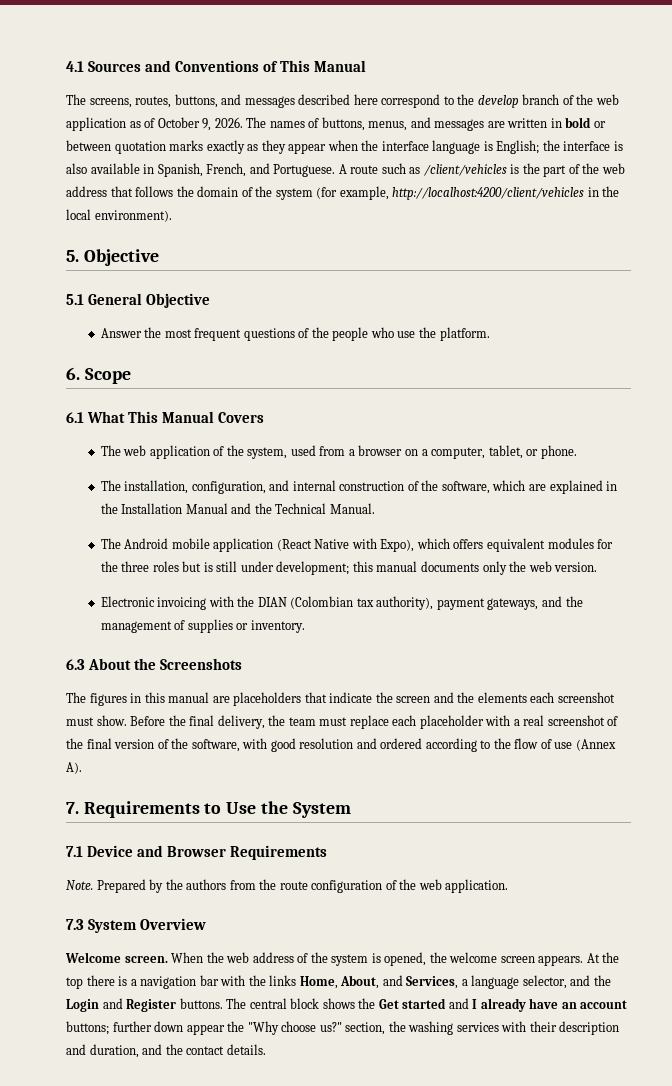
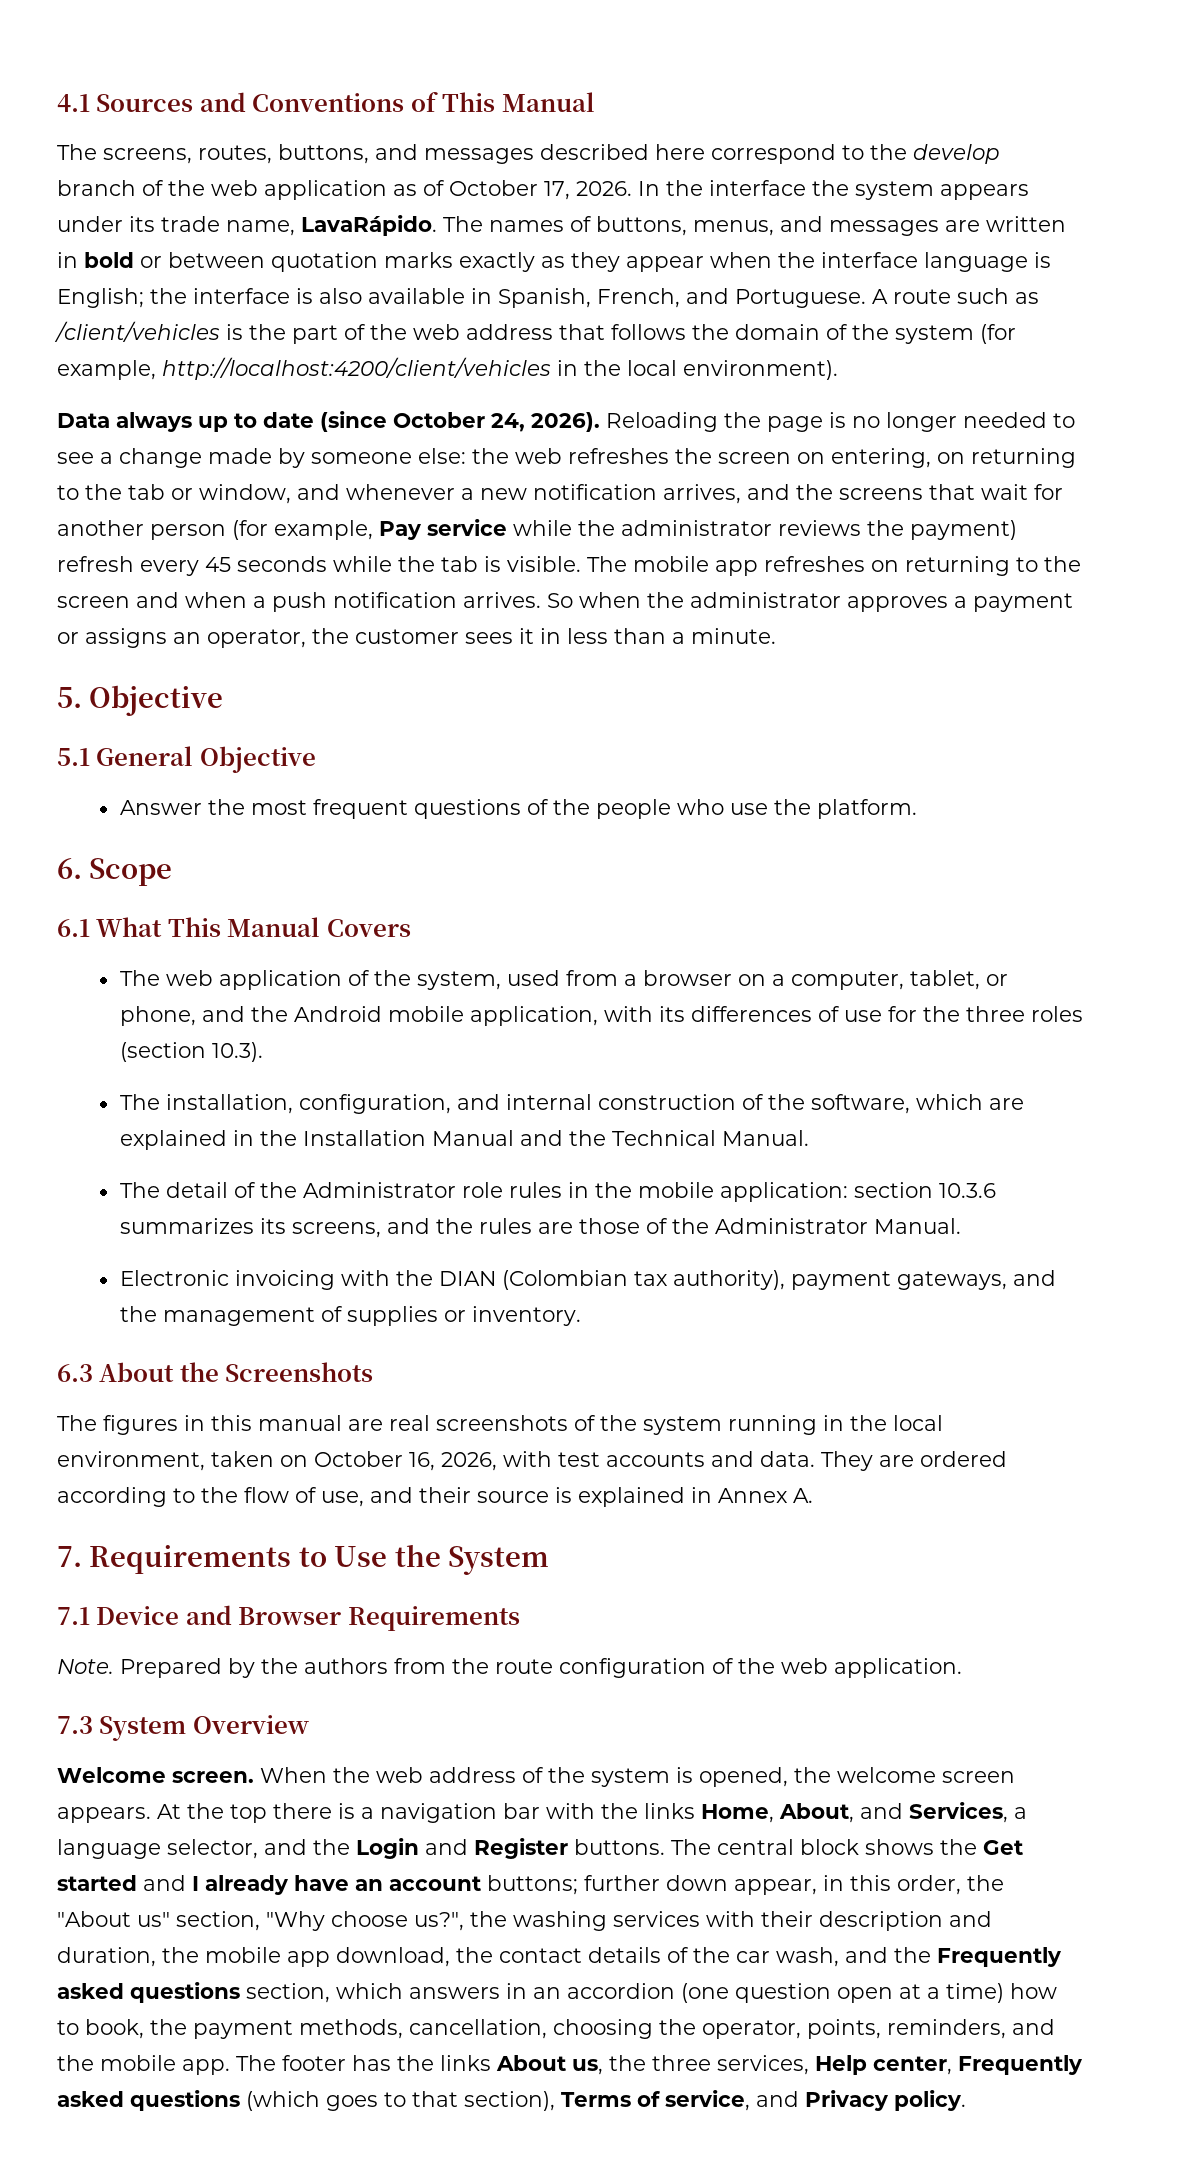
[202,117,243,131] 9, 2026. -> [544,180,1029,200] [57,215,437,236] 17, 2026. In the interface the system appears under its trade name, LavaRápido.
(172, 216) none -> [57,411,1075,432] [57,448,1076,468] [57,484,1063,504] [57,519,1017,540] [57,556,1081,576] [57,592,1073,612] [57,628,776,648] // Data always up to date (since October 24, 2026). Reloading the page is no longer needed to see a change made by someone else: the web refreshes the screen on entering, on returning to the tab or window, and whenever a new notification arrives, and the screens that wait for another person (for example, Pay service while the administrator reviews the payment) refresh every 45 seconds while the tab is visible. The mobile app refreshes on returning to the screen and when a push notification arrives. So when the administrator approves a payment or assigns an operator, the customer sees it in less than a minute.
[540,445,577,459] phone. -> [119,1006,1083,1026] [119,1042,263,1062] phone, and the Android mobile application, with its differences of use for the three roles (section 10.3).
[124,538,614,552] [100,561,598,575] Android mobile application (React Native with Expo), which offers equivalent modules for the three roles but is still under development; this manual documents only the web version. -> [165,1182,996,1202] [119,1218,961,1238] detail of the Administrator role rules in the mobile application: section 10.3.6 summarizes its screens, and the rules are those of the Administrator Manual.
[233,692,615,706] [66,715,619,729] [66,738,377,752] placeholders that indicate the screen and the elements each screenshot must show. Before the final delivery, the team must replace each placeholder with a real screenshot of the final version of the software, with good resolution and -> [389,1415,943,1435] [57,1451,914,1471] real screenshots of the system running in the local environment, taken on October 16, 2026, with test accounts and data. They are
[554,739,616,751] [66,762,82,774] use (Annex A). -> [321,1487,813,1507] use, and their source is explained in Annex A.
[186,1021,386,1035] appear the "Why choose us?" section, -> [734,1875,1004,1895] [57,1911,464,1931] appear, in this order, the "About us" section, "Why choose us?",
[142,1044,266,1055] and the contact details. -> [162,1947,1062,1967] [57,1982,1057,2003] [57,2019,1055,2039] [57,2055,1083,2075] [57,2090,966,2111] the mobile app download, the contact details of the car wash, and the Frequently asked questions section, which answers in an accordion (one question open at a time) how to book, the payment methods, cancellation, choosing the operator, points, reminders, and the mobile app. The footer has the links About us, the three services, Help center, Frequently asked questions (which goes to that section), Terms of service, and Privacy policy.

